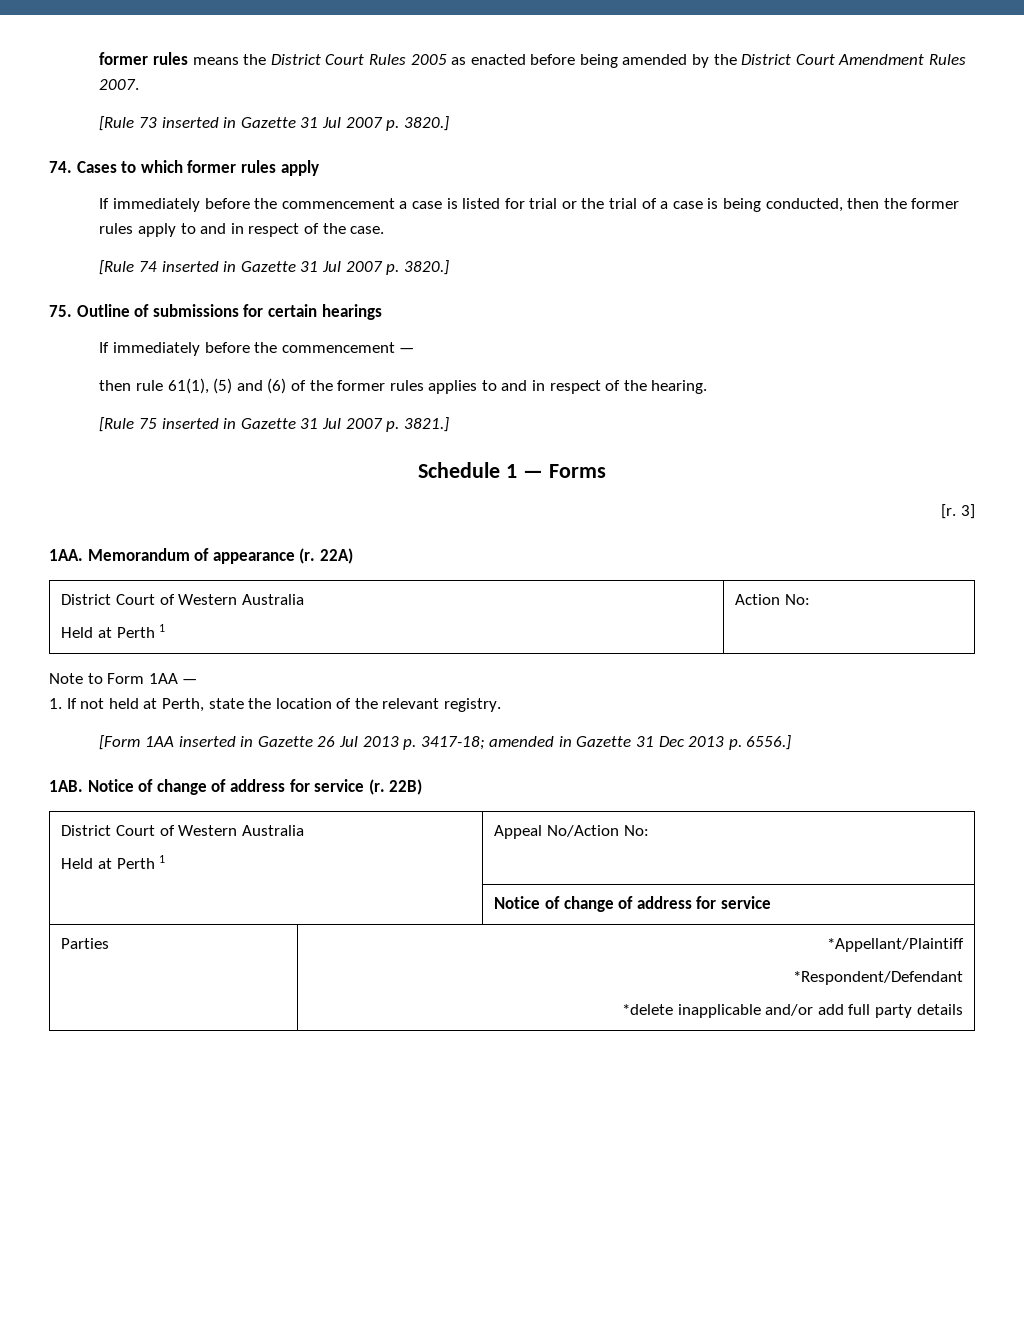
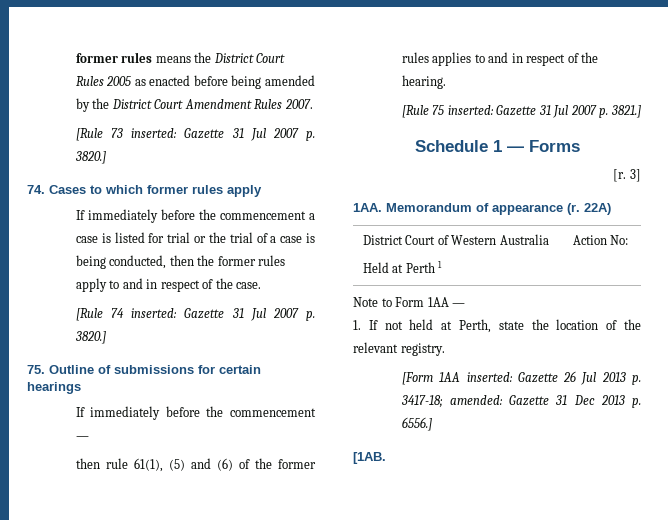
[161,117,237,128] inserted in -> [131,128,178,138] inserted:
[161,261,237,272] inserted in -> [131,308,178,318] inserted:
[161,418,237,429] inserted in -> [447,105,494,115] inserted:
[178,736,254,747] inserted in -> [466,372,513,382] inserted:
[489,736,572,747] amended in -> [450,395,504,405] amended:
[49,779,423,795] [61,825,304,836] [61,855,166,869] [494,825,649,839] [494,896,771,912] [61,938,110,949] [826,938,964,952] [792,971,963,985] [622,1004,963,1018] 1AB. Notice of change of address for service (r. 22B) // District Court of Western Australia // Held at Perth 1 | Appeal No/Action No: // | Notice of change of address for service // Parties | *Appellant/Plaintiff // *Respondent/Defendant // *delete inapplicable and/or add full party details -> [353,452,386,464] [1AB.

